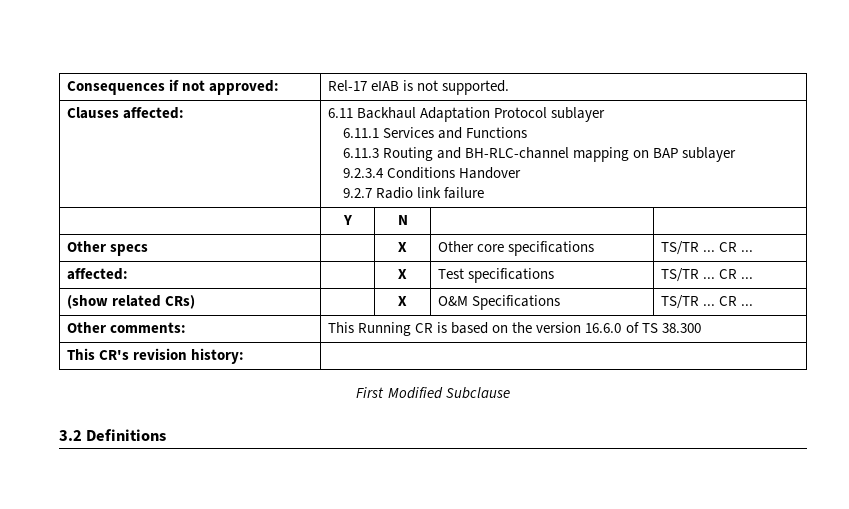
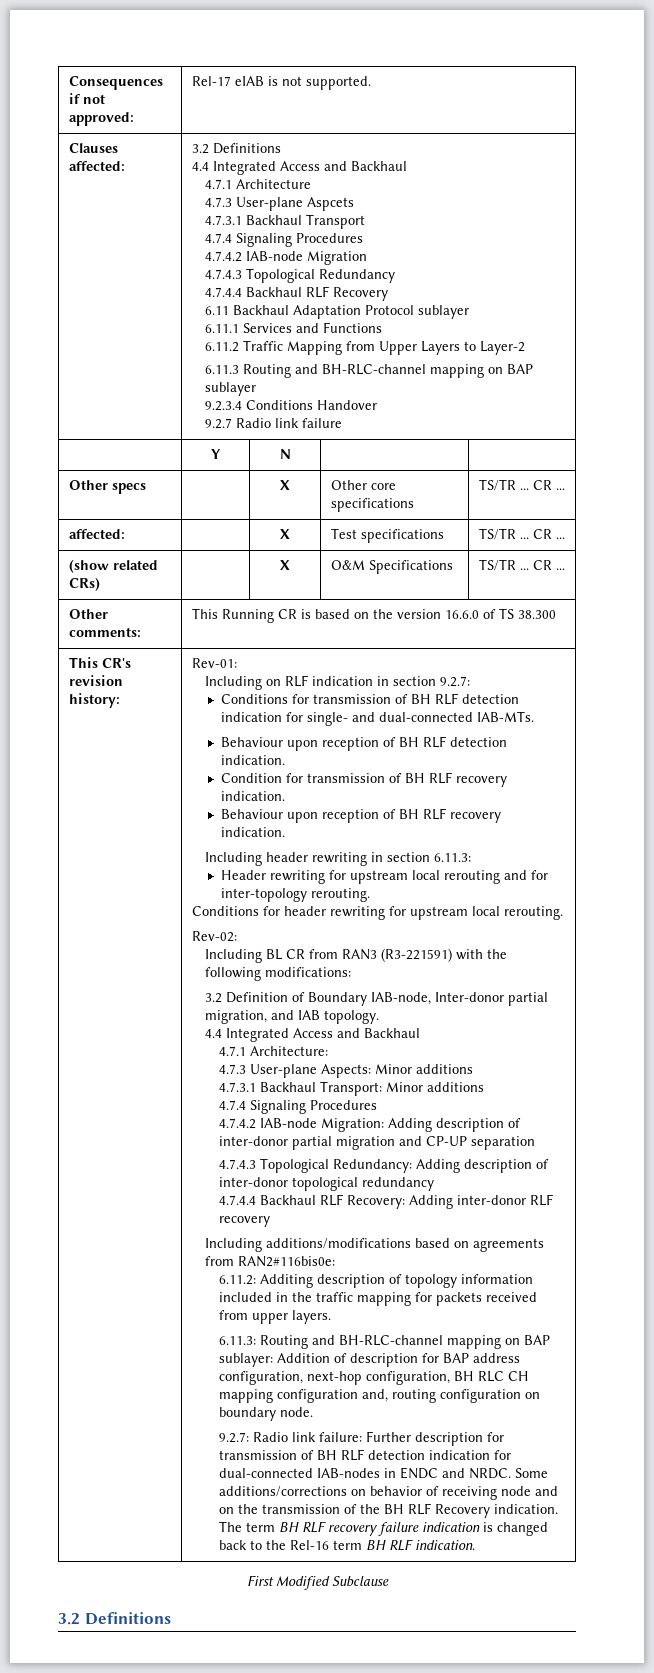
(185, 113) none -> [191,143,281,154] [191,161,407,175] [205,179,312,189] [205,197,355,211] [205,214,366,229] [205,233,364,247] [205,251,368,265] [205,268,396,283] [205,286,389,301] 3.2 Definitions // 4.4 Integrated Access and Backhaul // 4.7.1 Architecture // 4.7.3 User-plane Aspcets // 4.7.3.1 Backhaul Transport // 4.7.4 Signaling Procedures // 4.7.4.2 IAB-node Migration // 4.7.4.3 Topological Redundancy // 4.7.4.4 Backhaul RLF Recovery //
(527, 132) none -> [205,340,526,355] // 6.11.2 Traffic Mapping from Upper Layers to Layer-2
(245, 356) none -> [191,658,237,668] [205,675,471,690] [221,693,520,705] [221,711,535,726] [221,736,508,751] [221,755,286,765] [221,772,508,787] [221,791,286,801] [221,808,502,823] [221,827,286,837] [205,852,472,866] [221,870,549,884] [221,888,371,902] [191,906,563,920] [191,931,237,942] [205,948,508,963] [205,967,352,981] [205,992,549,1006] [205,1010,380,1024] [205,1028,421,1042] [218,1046,328,1056] [218,1064,473,1078] [218,1081,484,1096] [218,1100,377,1114] [218,1118,521,1132] [218,1136,535,1150] [218,1158,549,1173] [218,1177,434,1191] [218,1194,553,1209] [218,1216,270,1227] [205,1238,545,1252] [205,1256,336,1267] [218,1274,533,1288] [218,1292,537,1306] [218,1310,331,1324] [218,1335,550,1349] [218,1353,520,1367] [218,1371,529,1385] [218,1389,540,1403] [218,1407,313,1421] [218,1431,504,1446] [218,1449,511,1461] [218,1467,548,1479] [218,1486,558,1500] [218,1503,558,1518] [218,1521,548,1536] [218,1539,475,1551] Rev-01: // Including on RLF indication in section 9.2.7: // Conditions for transmission of BH RLF detection indication for single- and dual-connected IAB-MTs. // Behaviour upon reception of BH RLF detection indication. // Condition for transmission of BH RLF recovery indication. // Behaviour upon reception of BH RLF recovery indication. // Including header rewriting in section 6.11.3: // Header rewriting for upstream local rerouting and for inter-topology rerouting. // Conditions for header rewriting for upstream local rerouting. // Rev-02: // Including BL CR from RAN3 (R3-221591) with the following modifications: // 3.2 Definition of Boundary IAB-node, Inter-donor partial migration, and IAB topology. // 4.4 Integrated Access and Backhaul // 4.7.1 Architecture: // 4.7.3 User-plane Aspects: Minor additions // 4.7.3.1 Backhaul Transport: Minor additions // 4.7.4 Signaling Procedures // 4.7.4.2 IAB-node Migration: Adding description of inter-donor partial migration and CP-UP separation // 4.7.4.3 Topological Redundancy: Adding description of inter-donor topological redundancy // 4.7.4.4 Backhaul RLF Recovery: Adding inter-donor RLF recovery // Including additions/modifications based on agreements from RAN2#116bis0e: // 6.11.2: Additing description of topology information included in the traffic mapping for packets received from upper layers. // 6.11.3: Routing and BH-RLC-channel mapping on BAP sublayer: Addition of description for BAP address configuration, next-hop configuration, BH RLC CH mapping configuration and, routing configuration on boundary node. // 9.2.7: Radio link failure: Further description for transmission of BH RLF detection indication for dual-connected IAB-nodes in ENDC and NRDC. Some additions/corrections on behavior of receiving node and on the transmission of the BH RLF Recovery indication. The term BH RLF recovery failure indication is changed back to the Rel-16 term BH RLF indication.

